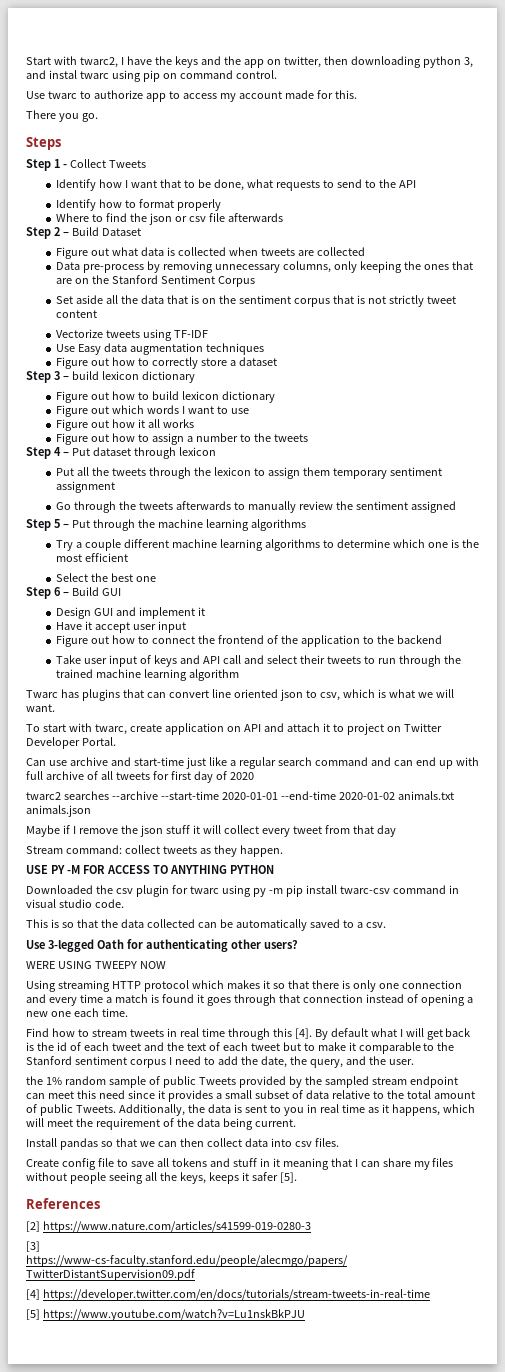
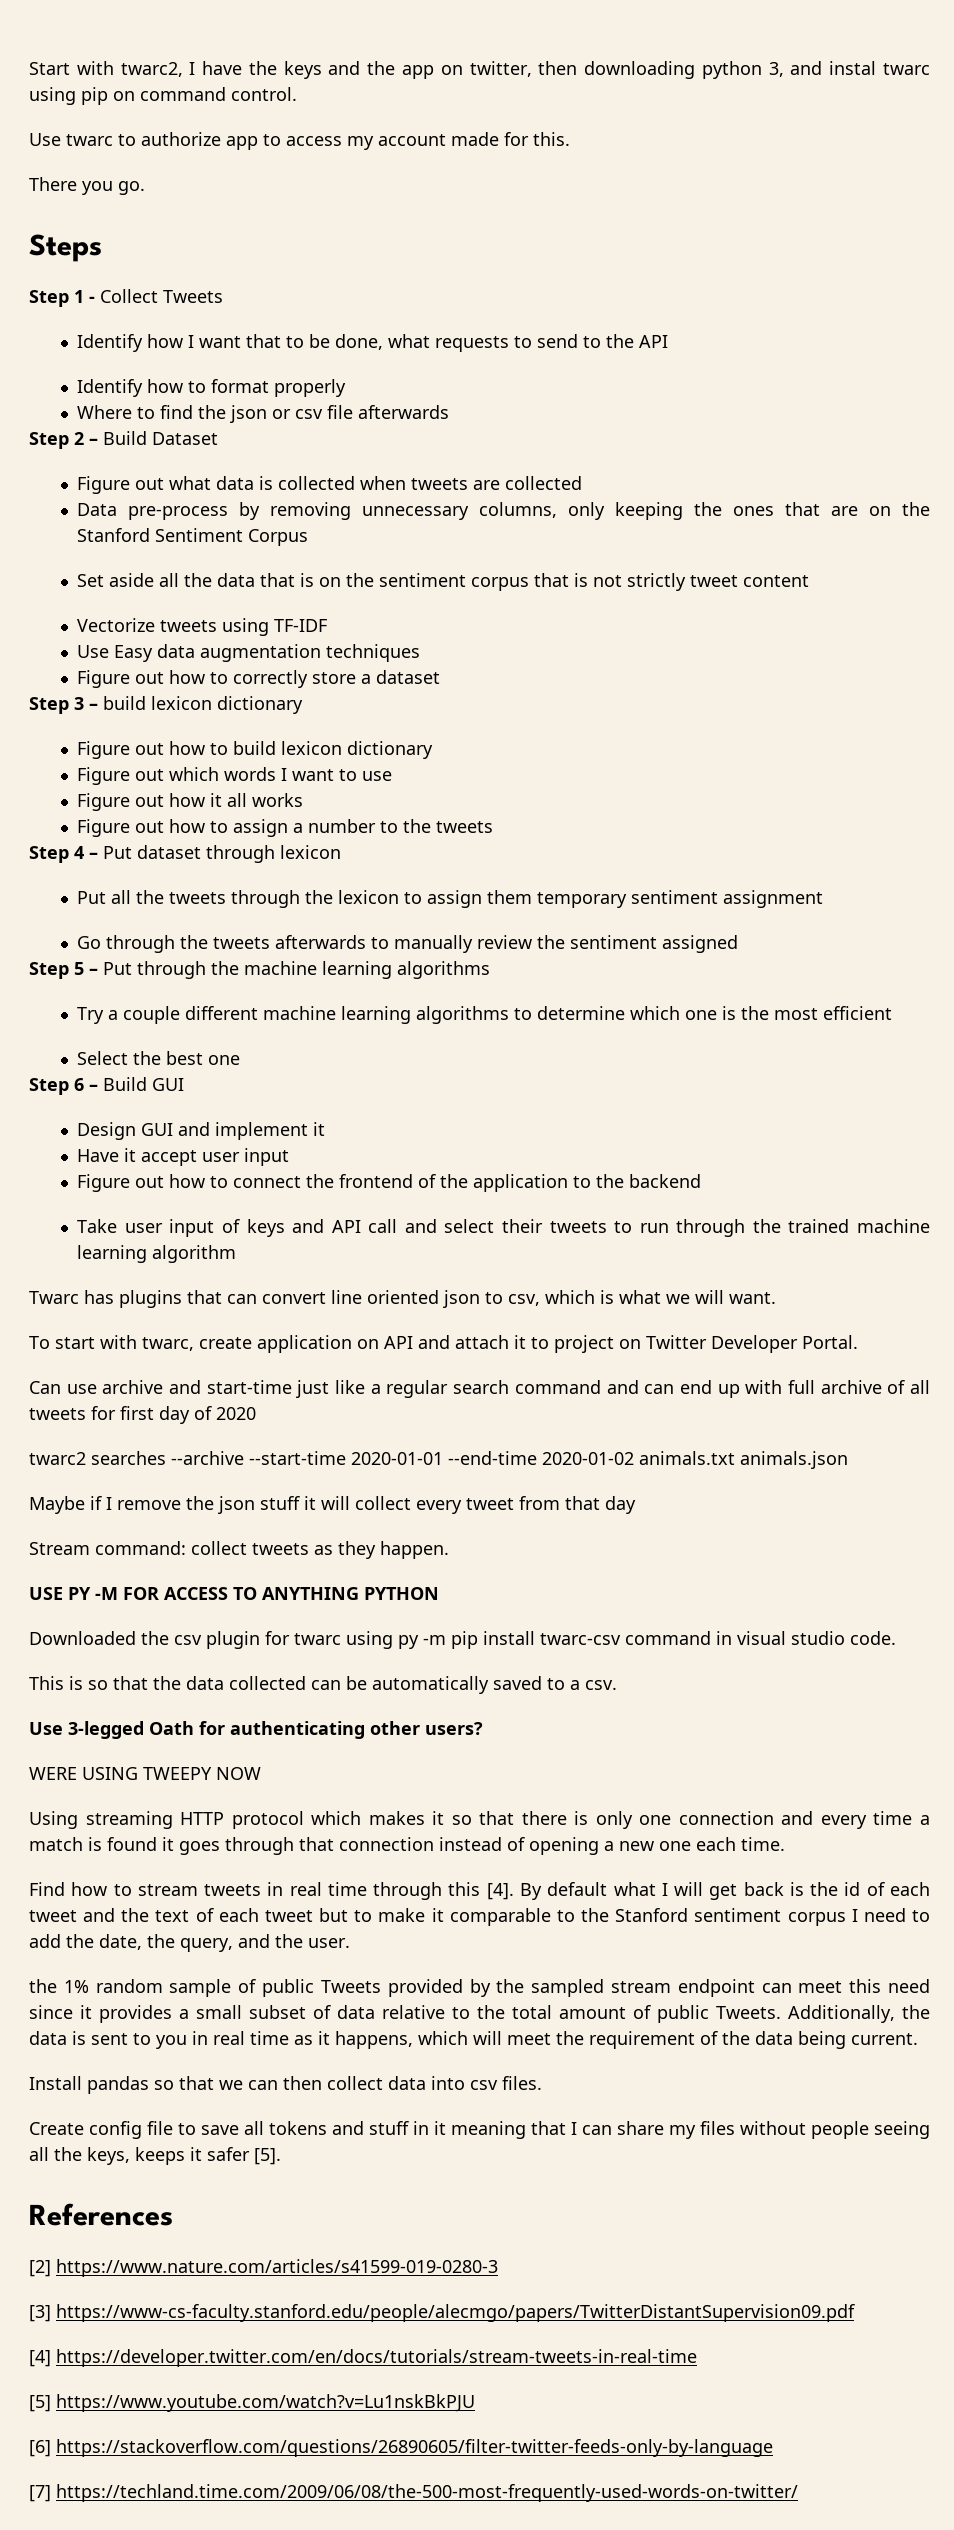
(305, 1315) none -> [29,2439,773,2457] [29,2484,798,2502] // [6] https://stackoverflow.com/questions/26890605/filter-twitter-feeds-only-by-language // [7] https://techland.time.com/2009/06/08/the-500-most-frequently-used-words-on-twitter/

